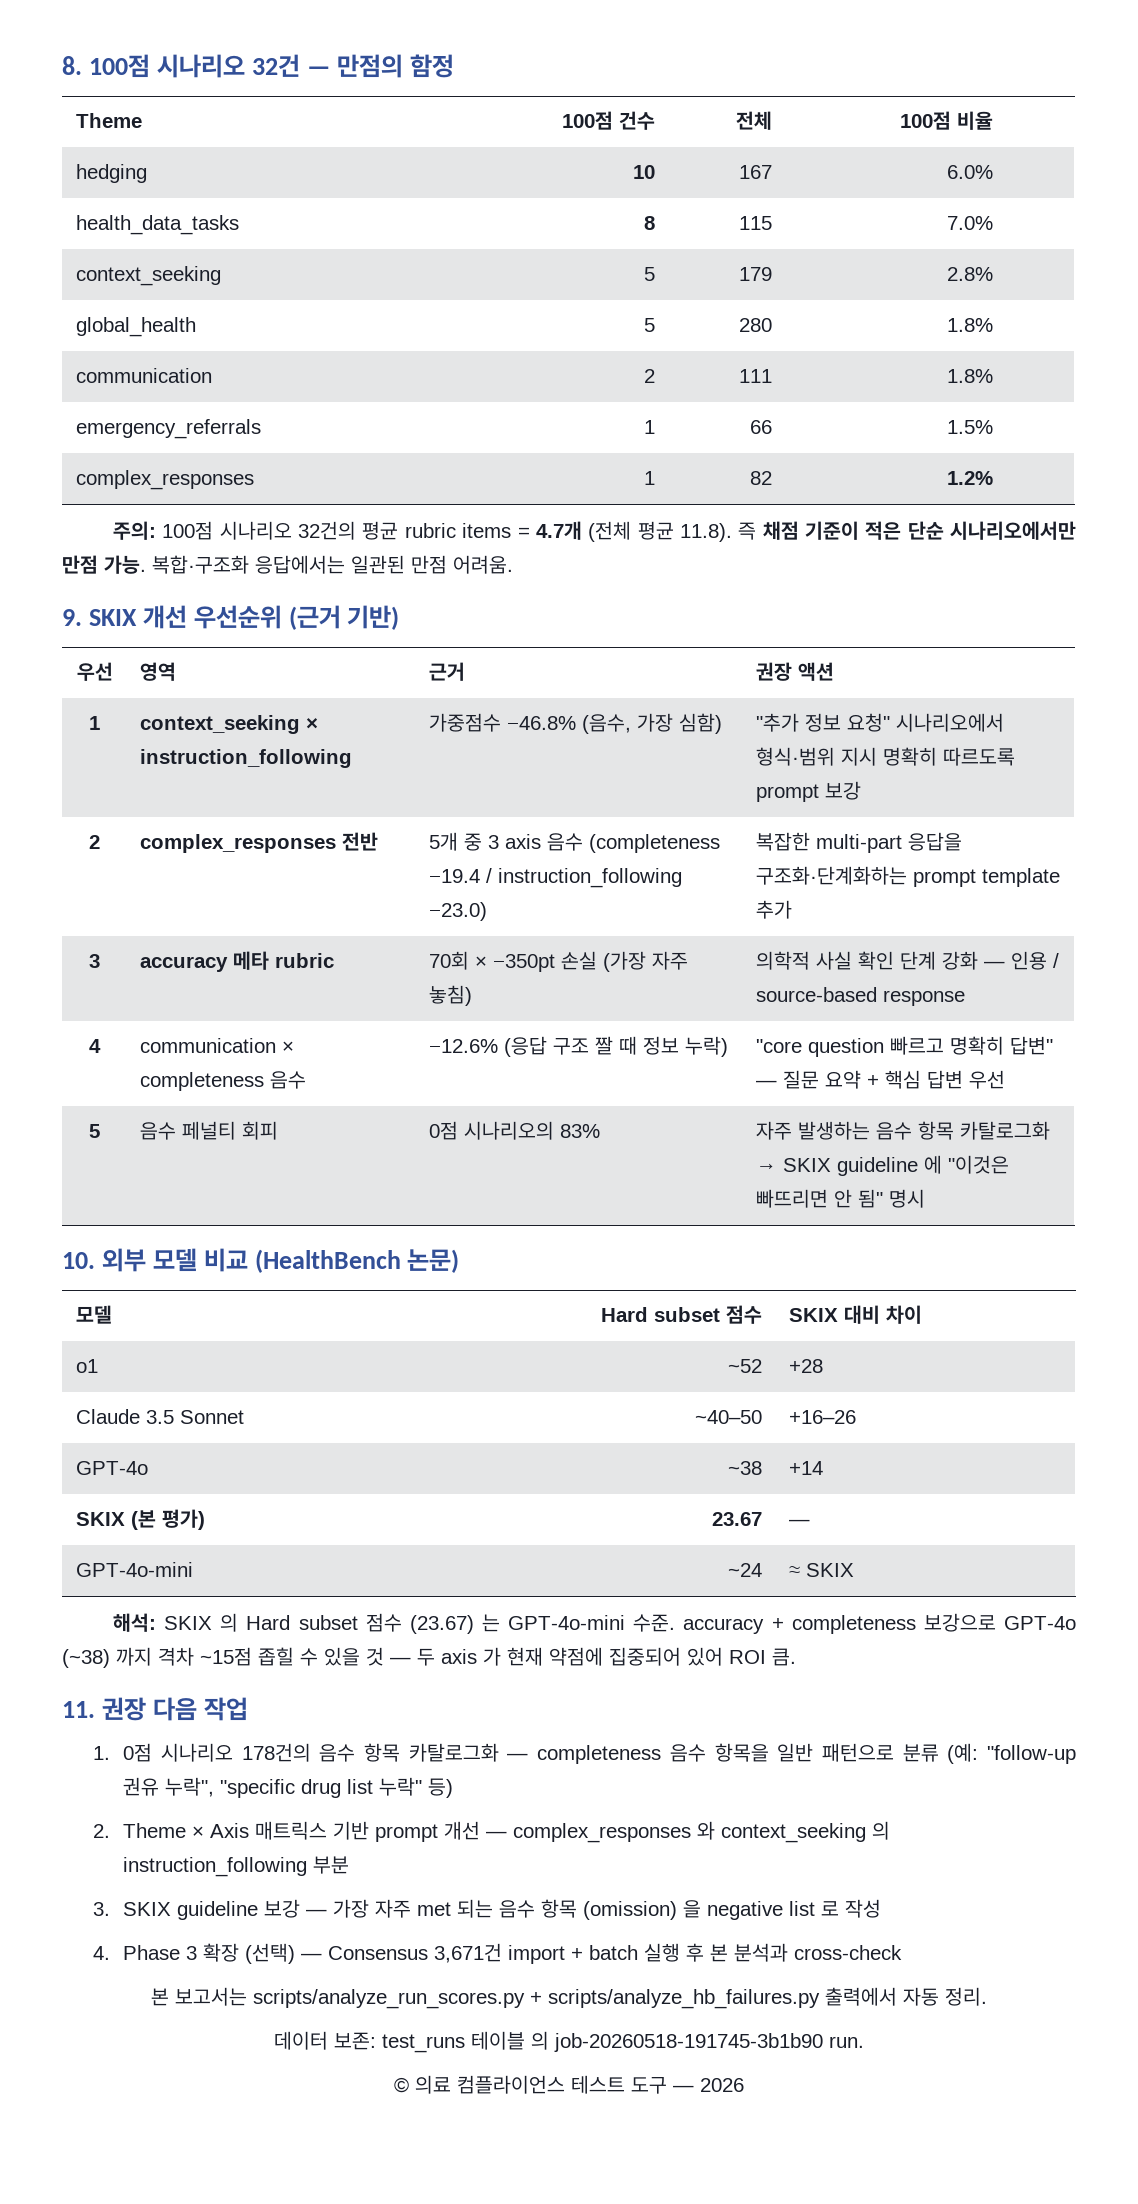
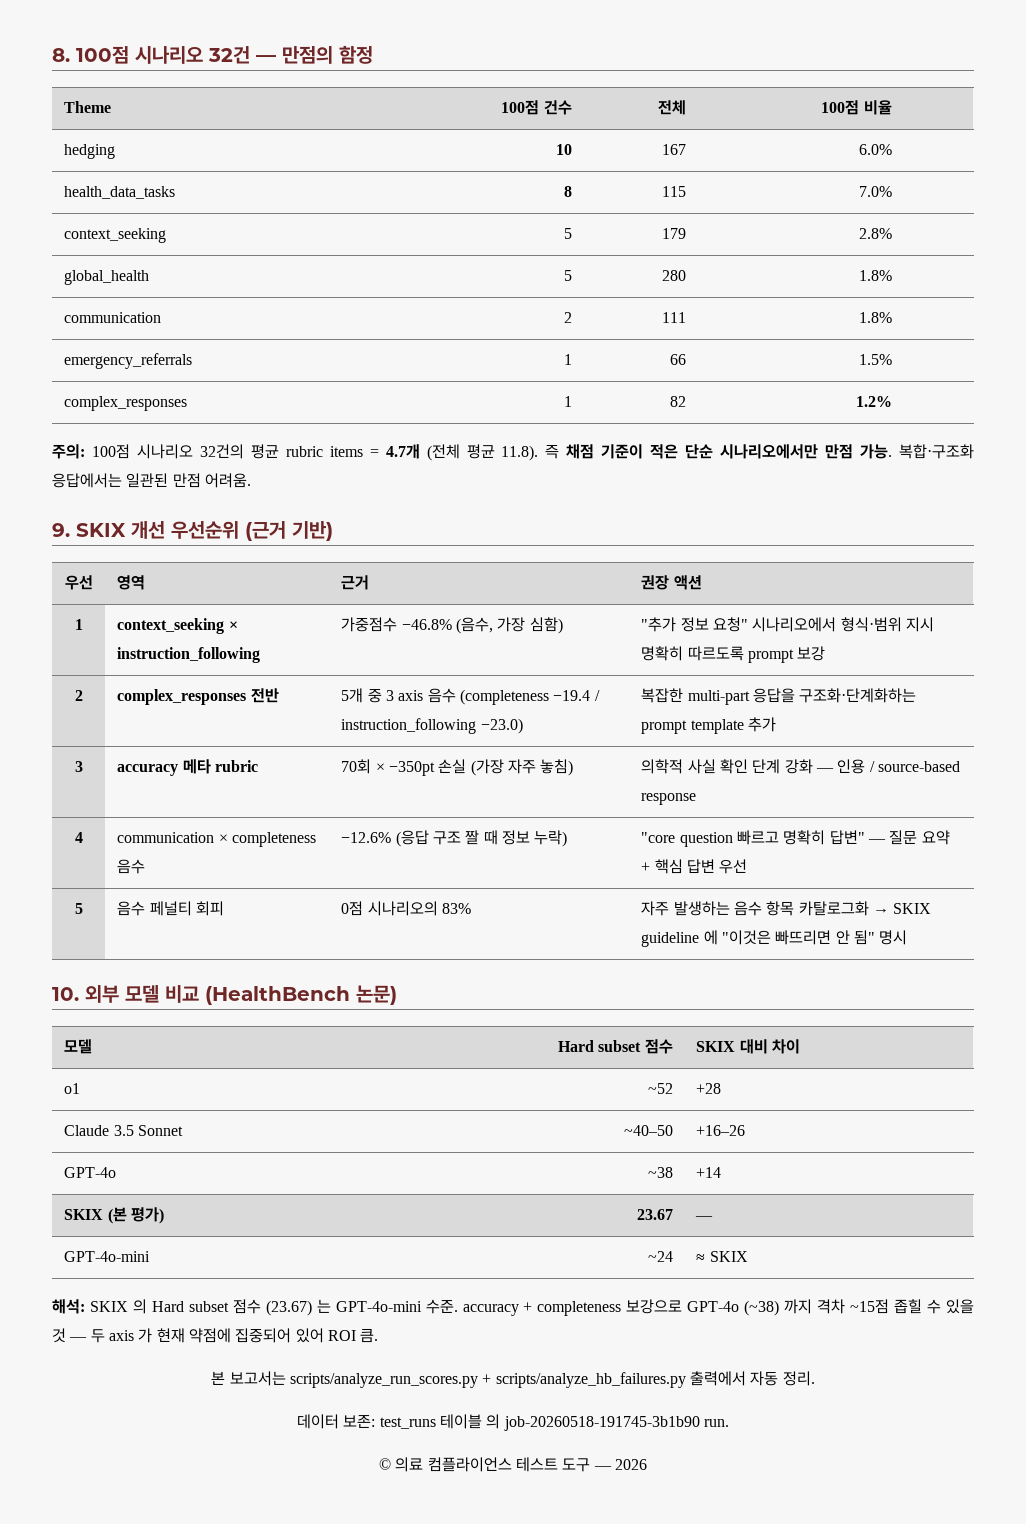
[62,1697,248,1721] [92,1743,1076,1764] [123,1777,454,1798] [92,1821,891,1843] [123,1856,350,1877] [92,1899,882,1920] [92,1943,903,1964] // 11. 권장 다음 작업 // 1. 0점 시나리오 178건의 음수 항목 카탈로그화 — completeness 음수 항목을 일반 패턴으로 분류 (예: "follow-up 권유 누락", "specific drug list 누락" 등) // 2. Theme × Axis 매트릭스 기반 prompt 개선 — complex_responses 와 context_seeking 의 instruction_following 부분 // 3. SKIX guideline 보강 — 가장 자주 met 되는 음수 항목 (omission) 을 negative list 로 작성 // 4. Phase 3 확장 (선택) — Consensus 3,671건 import + batch 실행 후 본 분석과 cross-check -> (379, 1335) none

